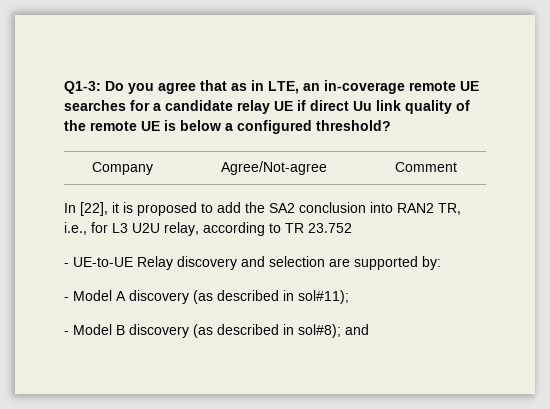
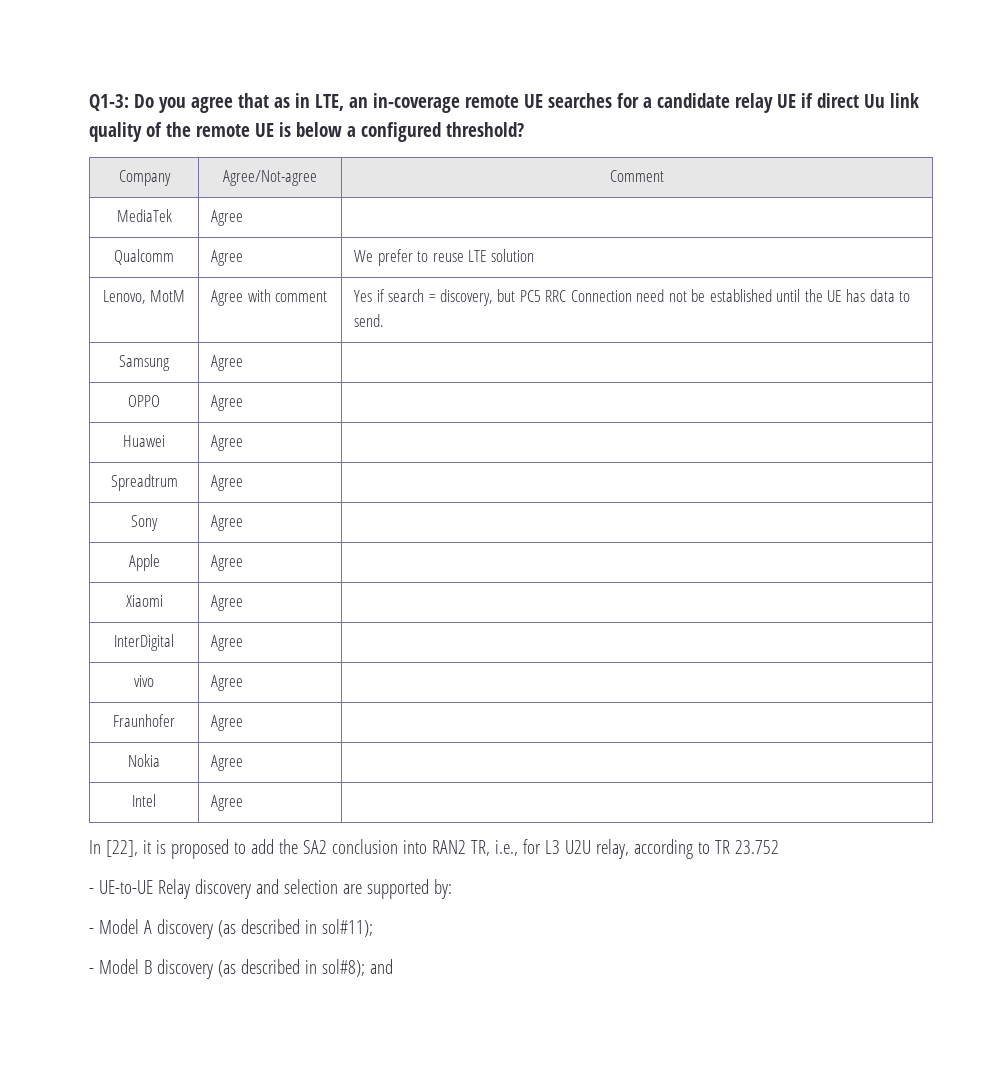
(457, 167) none -> [116,209,172,222] [211,210,244,226] [114,249,174,265] [211,250,244,266] [354,249,535,266] [102,290,186,304] [211,289,328,306] [354,289,911,306] [354,314,385,327] [119,355,170,371] [211,355,244,371] [128,395,160,407] [211,395,244,411] [123,435,165,447] [211,435,244,451] [110,474,178,491] [211,475,244,491] [131,515,158,531] [211,515,244,531] [128,554,160,571] [211,555,244,571] [125,595,163,607] [211,595,244,611] [114,634,174,651] [211,635,244,651] [134,675,154,687] [211,675,244,691] [113,714,175,727] [211,715,244,731] [128,754,160,767] [211,755,244,771] [132,794,156,807] [211,795,244,811] // MediaTek | Agree | // Qualcomm | Agree | We prefer to reuse LTE solution // Lenovo, MotM | Agree with comment | Yes if search = discovery, but PC5 RRC Connection need not be established until the UE has data to send. // Samsung | Agree | // OPPO | Agree | // Huawei | Agree | // Spreadtrum | Agree | // Sony | Agree | // Apple | Agree | // Xiaomi | Agree | // InterDigital | Agree | // vivo | Agree | // Fraunhofer | Agree | // Nokia | Agree | // Intel | Agree |

